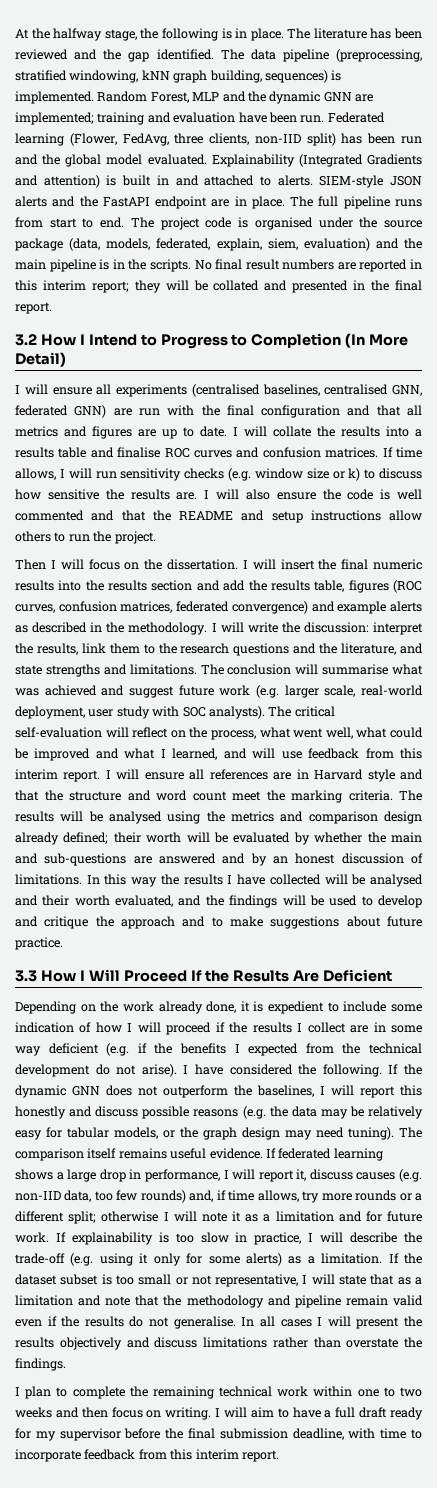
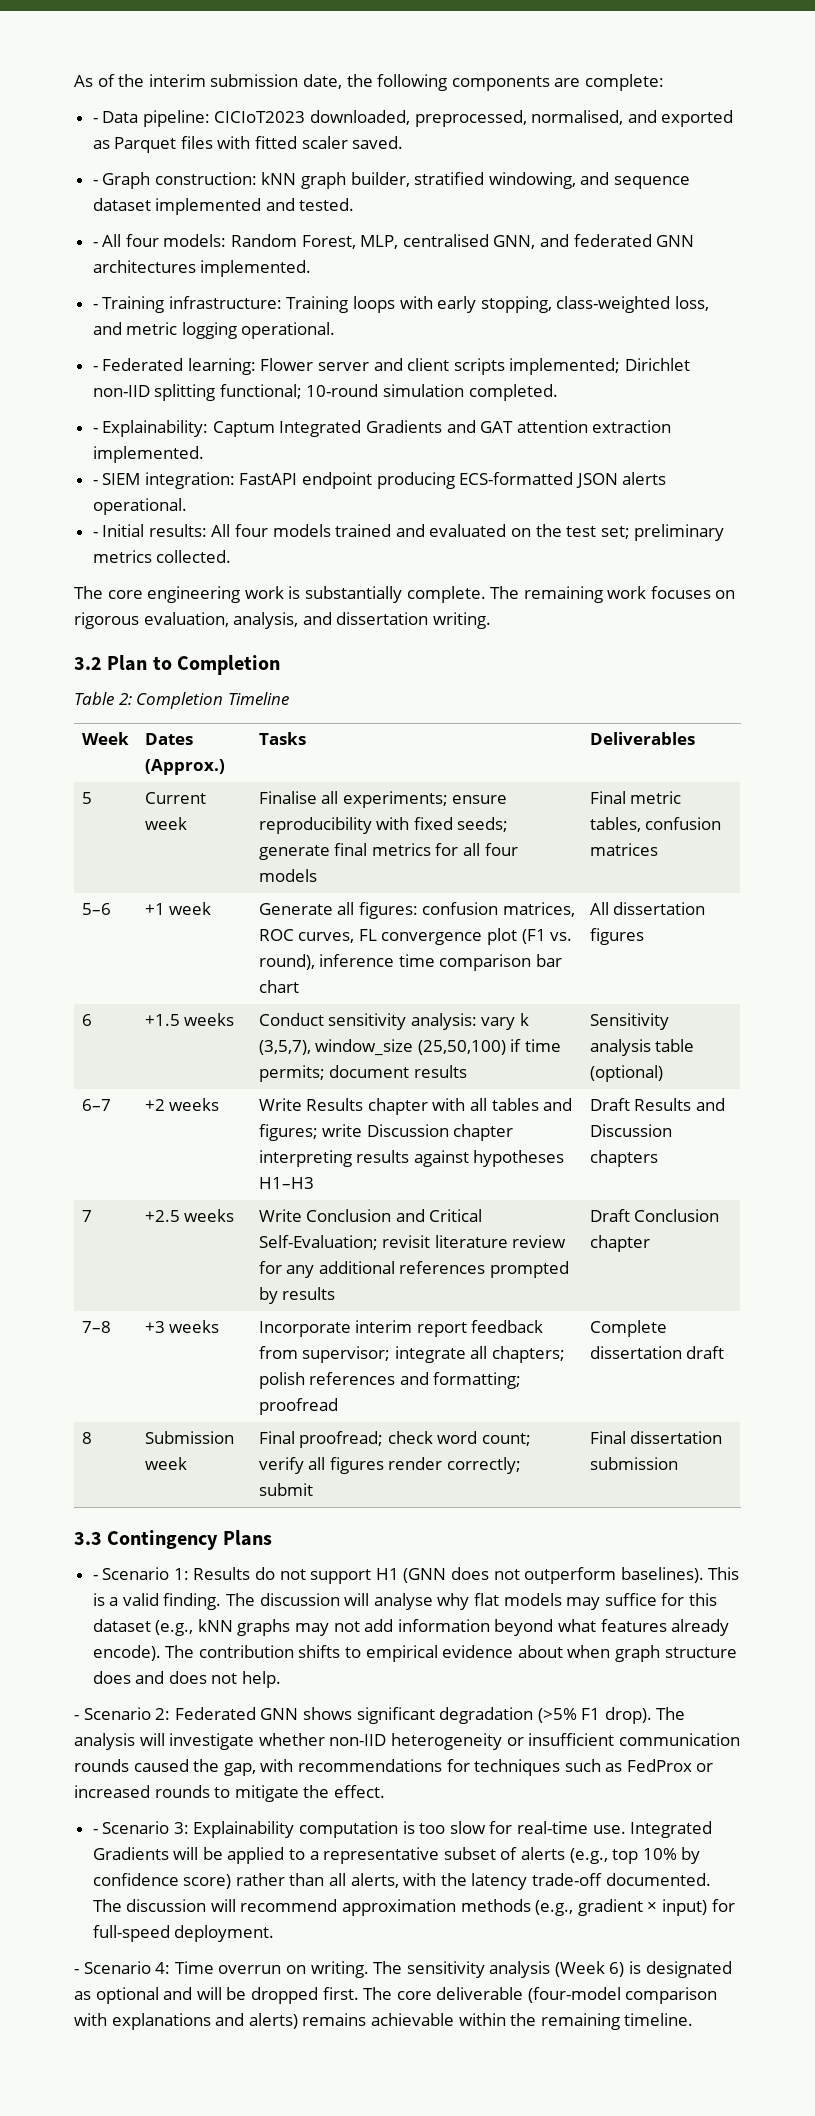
[15,28,422,41] [15,49,422,62] [15,70,342,83] [15,91,373,104] [15,112,385,125] [15,133,422,146] [15,154,422,167] [15,175,422,188] [15,196,422,209] [15,217,422,230] [15,238,422,251] [15,259,422,272] [15,280,423,293] [15,302,52,314] [15,333,409,349] [15,352,66,367] [15,384,422,397] [15,405,423,418] [15,426,422,439] [15,447,422,458] [15,468,422,481] [15,489,422,500] [15,510,422,523] [15,531,156,544] [15,559,422,570] [15,580,423,593] [15,601,423,614] [15,622,423,635] [15,643,424,656] [15,664,423,677] [15,685,424,698] [15,706,335,719] [15,727,424,740] [14,748,422,761] [15,769,423,782] [15,790,422,803] [15,811,422,824] [15,832,422,845] [15,853,423,866] [15,874,423,887] [15,895,423,908] [15,916,422,929] [15,937,63,950] [15,969,393,982] [15,1001,422,1014] [15,1022,422,1035] [15,1043,422,1056] [15,1064,423,1077] [15,1085,422,1098] [15,1106,424,1119] [15,1127,422,1140] [15,1148,383,1161] [15,1169,422,1182] [15,1190,422,1203] [15,1211,422,1224] [15,1232,423,1245] [15,1253,423,1266] [15,1274,423,1287] [15,1295,423,1308] [15,1316,423,1329] [15,1337,422,1350] [15,1358,66,1371] [15,1386,423,1399] [15,1407,423,1420] [15,1428,423,1441] [15,1449,279,1462] At the halfway stage, the following is in place. The literature has been reviewed and the gap identified. The data pipeline (preprocessing, stratified windowing, kNN graph building, sequences) is implemented. Random Forest, MLP and the dynamic GNN are implemented; training and evaluation have been run. Federated learning (Flower, FedAvg, three clients, non-IID split) has been run and the global model evaluated. Explainability (Integrated Gradients and attention) is built in and attached to alerts. SIEM-style JSON alerts and the FastAPI endpoint are in place. The full pipeline runs from start to end. The project code is organised under the source package (data, models, federated, explain, siem, evaluation) and the main pipeline is in the scripts. No final result numbers are reported in this interim report; they will be collated and presented in the final report. // 3.2 How I Intend to Progress to Completion (In More Detail) // I will ensure all experiments (centralised baselines, centralised GNN, federated GNN) are run with the final configuration and that all metrics and figures are up to date. I will collate the results into a results table and finalise ROC curves and confusion matrices. If time allows, I will run sensitivity checks (e.g. window size or k) to discuss how sensitive the results are. I will also ensure the code is well commented and that the README and setup instructions allow others to run the project. // Then I will focus on the dissertation. I will insert the final numeric results into the results section and add the results table, figures (ROC curves, confusion matrices, federated convergence) and example alerts as described in the methodology. I will write the discussion: interpret the results, link them to the research questions and the literature, and state strengths and limitations. The conclusion will summarise what was achieved and suggest future work (e.g. larger scale, real-world deployment, user study with SOC analysts). The critical self-evaluation will reflect on the process, what went well, what could be improved and what I learned, and will use feedback from this interim report. I will ensure all references are in Harvard style and that the structure and word count meet the marking criteria. The results will be analysed using the metrics and comparison design already defined; their worth will be evaluated by whether the main and sub-questions are answered and by an honest discussion of limitations. In this way the results I have collected will be analysed and their worth evaluated, and the findings will be used to develop and critique the approach and to make suggestions about future practice. // 3.3 How I Will Proceed If the Results Are Deficient // Depending on the work already done, it is expedient to include some indication of how I will proceed if the results I collect are in some way deficient (e.g. if the benefits I expected from the technical development do not arise). I have considered the following. If the dynamic GNN does not outperform the baselines, I will report this honestly and discuss possible reasons (e.g. the data may be relatively easy for tabular models, or the graph design may need tuning). The comparison itself remains useful evidence. If federated learning shows a large drop in performance, I will report it, discuss causes (e.g. non-IID data, too few rounds) and, if time allows, try more rounds or a different split; otherwise I will note it as a limitation and for future work. If explainability is too slow in practice, I will describe the trade-off (e.g. using it only for some alerts) as a limitation. If the dataset subset is too small or not representative, I will state that as a limitation and note that the methodology and pipeline remain valid even if the results do not generalise. In all cases I will present the results objectively and discuss limitations rather than overstate the findings. // I plan to complete the remaining technical work within one to two weeks and then focus on writing. I will aim to have a full draft ready for my supervisor before the final submission deadline, with time to incorporate feedback from this interim report. -> [74,74,664,91] [92,110,734,127] [92,136,404,153] [92,172,691,189] [92,198,355,215] [92,234,695,249] [92,260,312,277] [92,296,709,313] [92,322,336,339] [92,358,691,375] [92,384,558,401] [92,420,672,437] [92,446,204,463] [92,472,667,489] [92,498,187,515] [92,524,725,541] [92,550,232,563] [74,586,736,603] [74,612,491,629] [74,655,281,675] [74,692,289,709] [81,732,129,745] [144,733,193,745] [144,759,225,775] [258,732,306,745] [589,732,695,745] [81,792,92,804] [144,792,206,804] [144,817,187,830] [258,791,508,808] [258,817,509,834] [258,843,518,860] [258,869,317,882] [589,791,682,804] [589,817,722,832] [589,843,658,856] [81,903,111,915] [144,902,212,915] [258,902,576,919] [258,928,573,945] [258,954,563,971] [258,980,299,993] [589,902,706,915] [589,928,644,945] [81,1014,92,1026] [144,1013,235,1026] [258,1013,530,1030] [258,1039,562,1056] [258,1065,467,1082] [589,1013,669,1030] [589,1039,695,1056] [589,1065,663,1082] [81,1099,111,1111] [144,1098,220,1111] [258,1098,573,1115] [258,1124,514,1141] [258,1150,565,1167] [258,1177,314,1189] [589,1098,725,1111] [589,1124,672,1137] [589,1150,658,1167] [81,1210,92,1222] [144,1209,235,1222] [258,1209,483,1222] [258,1235,567,1250] [258,1261,570,1278] [258,1287,336,1304] [589,1209,720,1222] [589,1235,650,1252] [81,1321,111,1333] [144,1320,220,1333] [258,1320,544,1337] [258,1346,566,1363] [258,1372,522,1389] [258,1398,338,1415] [589,1320,667,1337] [589,1346,725,1359] [81,1432,92,1444] [144,1431,234,1444] [144,1457,187,1470] [258,1431,532,1448] [258,1457,522,1474] [258,1483,313,1496] [589,1431,723,1444] [589,1457,678,1470] [74,1530,272,1550] [92,1567,740,1584] [92,1593,717,1610] [92,1619,730,1636] [92,1645,737,1662] [92,1671,282,1688] [74,1707,686,1724] [74,1733,740,1750] [74,1759,714,1776] [74,1785,385,1802] [92,1821,713,1838] [92,1847,701,1864] [92,1873,711,1890] [92,1899,735,1916] [92,1925,275,1942] [74,1961,732,1978] [74,1987,718,2004] [74,2013,694,2030] As of the interim submission date, the following components are complete: // - Data pipeline: CICIoT2023 downloaded, preprocessed, normalised, and exported as Parquet files with fitted scaler saved. // - Graph construction: kNN graph builder, stratified windowing, and sequence dataset implemented and tested. // - All four models: Random Forest, MLP, centralised GNN, and federated GNN architectures implemented. // - Training infrastructure: Training loops with early stopping, class-weighted loss, and metric logging operational. // - Federated learning: Flower server and client scripts implemented; Dirichlet non-IID splitting functional; 10-round simulation completed. // - Explainability: Captum Integrated Gradients and GAT attention extraction implemented. // - SIEM integration: FastAPI endpoint producing ECS-formatted JSON alerts operational. // - Initial results: All four models trained and evaluated on the test set; preliminary metrics collected. // The core engineering work is substantially complete. The remaining work focuses on rigorous evaluation, analysis, and dissertation writing. // 3.2 Plan to Completion // Table 2: Completion Timeline // Week | Dates (Approx.) | Tasks | Deliverables // 5 | Current week | Finalise all experiments; ensure reproducibility with fixed seeds; generate final metrics for all four models | Final metric tables, confusion matrices // 5–6 | +1 week | Generate all figures: confusion matrices, ROC curves, FL convergence plot (F1 vs. round), inference time comparison bar chart | All dissertation figures // 6 | +1.5 weeks | Conduct sensitivity analysis: vary k (3,5,7), window_size (25,50,100) if time permits; document results | Sensitivity analysis table (optional) // 6–7 | +2 weeks | Write Results chapter with all tables and figures; write Discussion chapter interpreting results against hypotheses H1–H3 | Draft Results and Discussion chapters // 7 | +2.5 weeks | Write Conclusion and Critical Self-Evaluation; revisit literature review for any additional references prompted by results | Draft Conclusion chapter // 7–8 | +3 weeks | Incorporate interim report feedback from supervisor; integrate all chapters; polish references and formatting; proofread | Complete dissertation draft // 8 | Submission week | Final proofread; check word count; verify all figures render correctly; submit | Final dissertation submission // 3.3 Contingency Plans // - Scenario 1: Results do not support H1 (GNN does not outperform baselines). This is a valid finding. The discussion will analyse why flat models may suffice for this dataset (e.g., kNN graphs may not add information beyond what features already encode). The contribution shifts to empirical evidence about when graph structure does and does not help. // - Scenario 2: Federated GNN shows significant degradation (>5% F1 drop). The analysis will investigate whether non-IID heterogeneity or insufficient communication rounds caused the gap, with recommendations for techniques such as FedProx or increased rounds to mitigate the effect. // - Scenario 3: Explainability computation is too slow for real-time use. Integrated Gradients will be applied to a representative subset of alerts (e.g., top 10% by confidence score) rather than all alerts, with the latency trade-off documented. The discussion will recommend approximation methods (e.g., gradient × input) for full-speed deployment. // - Scenario 4: Time overrun on writing. The sensitivity analysis (Week 6) is designated as optional and will be dropped first. The core deliverable (four-model comparison with explanations and alerts) remains achievable within the remaining timeline.

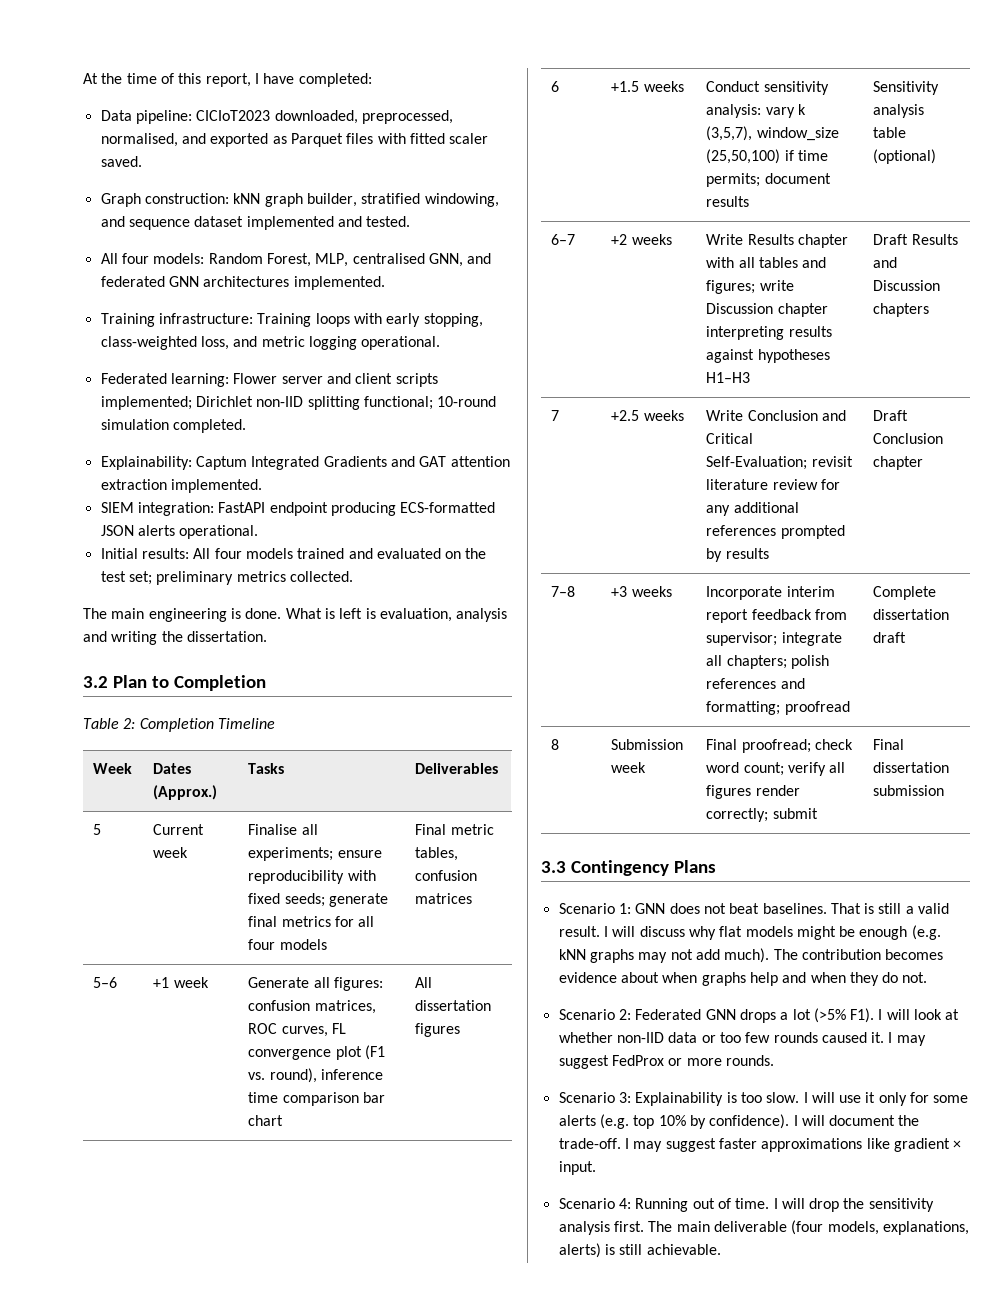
[74,74,664,91] [92,118,98,123] As of the interim submission date, the following components are complete: // - -> [83,73,372,87] At the time of this report, I have completed: //
[92,180,98,185] - -> (142, 161) none
[92,242,98,247] - -> (411, 221) none
[92,304,98,309] - -> (385, 283) none
[92,366,98,371] - -> (441, 343) none
[92,428,98,433] - -> (246, 426) none
[92,480,98,485] - -> (262, 486) none
[92,532,98,537] - -> (259, 532) none
[107,586,736,603] [74,612,491,629] core engineering work is substantially complete. The remaining work focuses on rigorous evaluation, analysis, and dissertation writing. -> [111,608,508,622] [83,631,267,645] main engineering is done. What is left is evaluation, analysis and writing the dissertation.
[92,1575,98,1580] - -> (716, 866) none
[193,1567,740,1584] [92,1593,717,1610] [92,1619,194,1636] Results do not support H1 (GNN does not outperform baselines). This is a valid finding. The discussion will analyse why flat models may suffice for this dataset (e.g., -> [635,903,950,914] [558,925,941,940] GNN does not beat baselines. That is still a valid result. I will discuss why flat models might be enough (e.g.
[397,1619,730,1636] [92,1645,737,1662] [92,1671,282,1688] [74,1707,686,1724] [74,1733,740,1750] [74,1759,714,1776] [74,1785,385,1802] [92,1829,98,1834] information beyond what features already encode). The contribution shifts to empirical evidence about when graph structure does and does not help. // - Scenario 2: Federated GNN shows significant degradation (>5% F1 drop). The analysis will investigate whether non-IID heterogeneity or insufficient communication rounds caused the gap, with recommendations for techniques such as FedProx or increased rounds to mitigate the effect. // - -> [724,948,944,963] [558,972,928,986] [558,1008,960,1023] [558,1032,926,1046] [558,1055,774,1069] much). The contribution becomes evidence about when graphs help and when they do not. // Scenario 2: Federated GNN drops a lot (>5% F1). I will look at whether non-IID data or too few rounds caused it. I may suggest FedProx or more rounds. //
[299,1821,399,1838] computation -> (724, 1099) none
[449,1821,713,1838] [92,1847,701,1864] [92,1873,711,1890] [92,1899,735,1916] [92,1925,275,1942] [74,1961,732,1978] [74,1987,718,2004] [74,2013,694,2030] slow for real-time use. Integrated Gradients will be applied to a representative subset of alerts (e.g., top 10% by confidence score) rather than all alerts, with the latency trade-off documented. The discussion will recommend approximation methods (e.g., gradient × input) for full-speed deployment. // - Scenario 4: Time overrun on writing. The sensitivity analysis (Week 6) is designated as optional and will be dropped first. The core deliverable (four-model comparison with explanations and alerts) remains achievable within the remaining timeline. -> [766,1092,969,1106] [558,1114,920,1129] [558,1138,962,1152] [558,1161,596,1175] [558,1198,934,1212] [558,1220,969,1235] [558,1243,721,1258] slow. I will use it only for some alerts (e.g. top 10% by confidence). I will document the trade-off. I may suggest faster approximations like gradient × input. // Scenario 4: Running out of time. I will drop the sensitivity analysis first. The main deliverable (four models, explanations, alerts) is still achievable.

